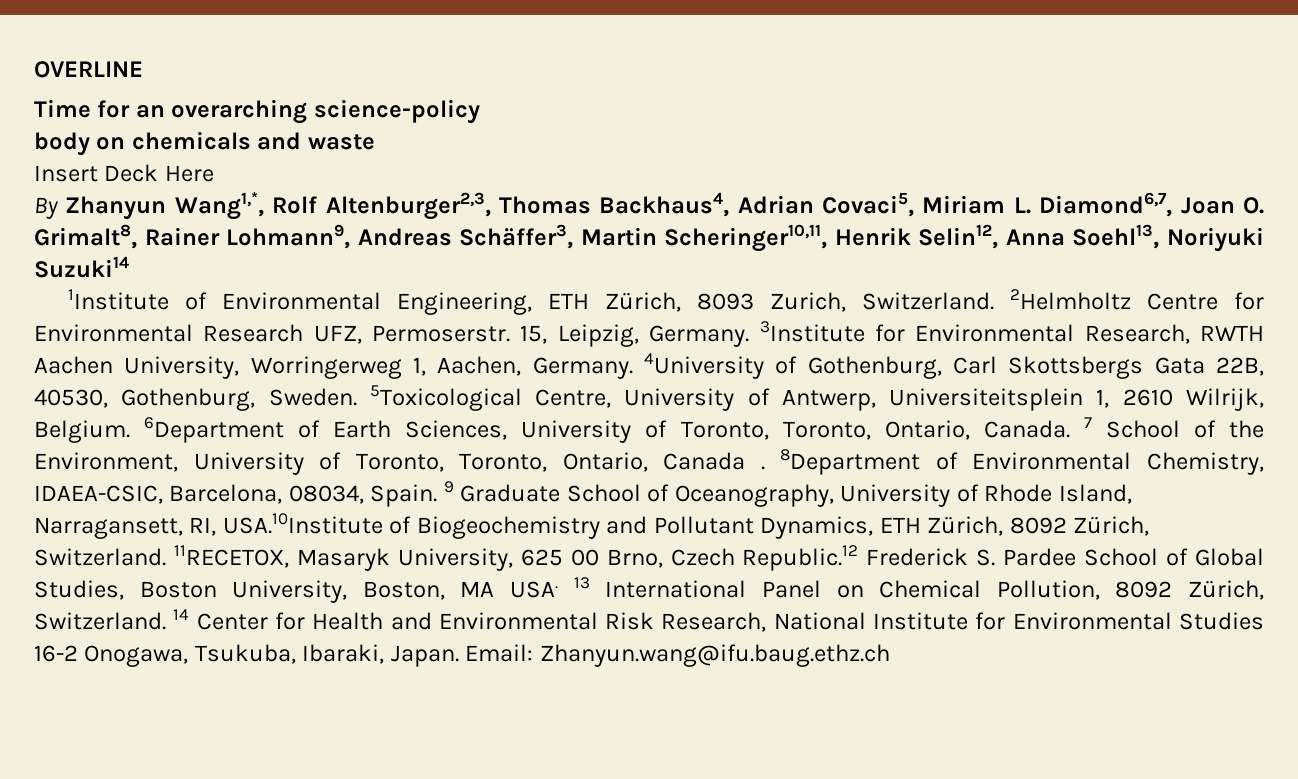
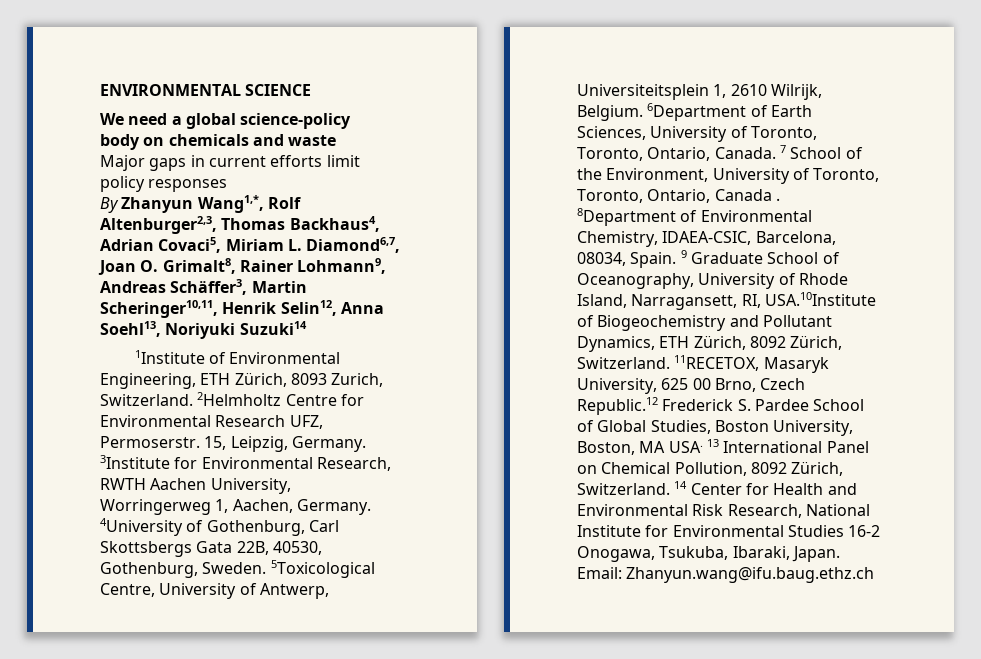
[34,61,143,78] [34,99,308,124] OVERLINE // Time for an overarching -> [100,84,312,96] [100,113,236,129] ENVIRONMENTAL SCIENCE // We need a global
[34,164,214,182] Insert Deck Here -> [100,155,360,171] [100,176,228,192] Major gaps in current efforts limit policy responses

